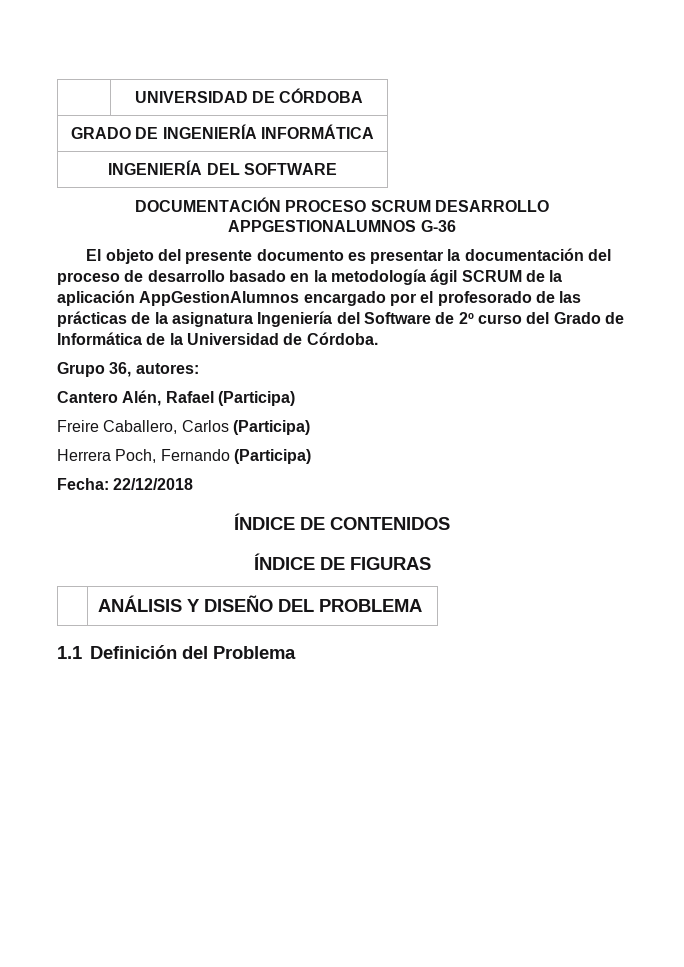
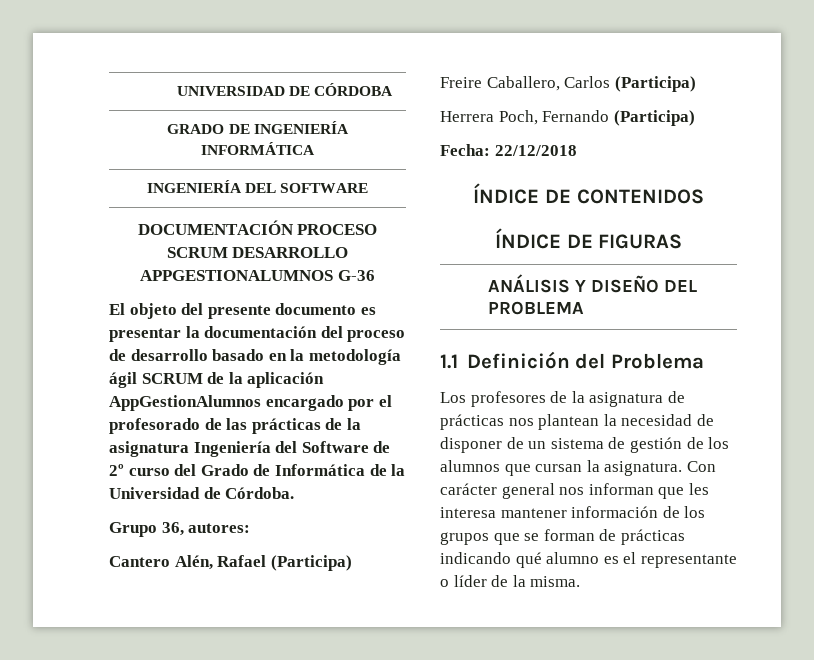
(296, 652) none -> [440,391,685,407] [440,414,714,430] [440,437,730,453] [440,460,716,476] [440,483,709,499] [440,506,706,518] [440,529,685,545] [440,552,737,568] [440,575,581,587] // Los profesores de la asignatura de prácticas nos plantean la necesidad de disponer de un sistema de gestión de los alumnos que cursan la asignatura. Con carácter general nos informan que les interesa mantener información de los grupos que se forman de prácticas indicando qué alumno es el representante o líder de la misma.

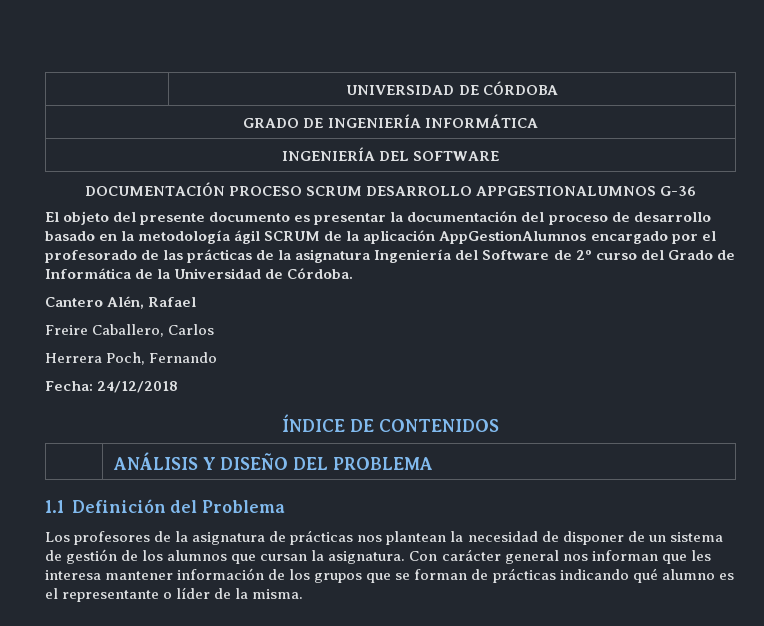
[109,522,251,537] // Grupo 36, autores: -> (354, 273) none
[270,555,352,571] (Participa) -> (197, 302) none
[614,76,696,92] (Participa) -> (215, 329) none
[613,110,695,126] (Participa) -> (218, 357) none
[494,145,577,156] 22/12/2018 -> [97,381,179,393] 24/12/2018
[494,228,683,249] // ÍNDICE DE FIGURAS -> (499, 425) none

